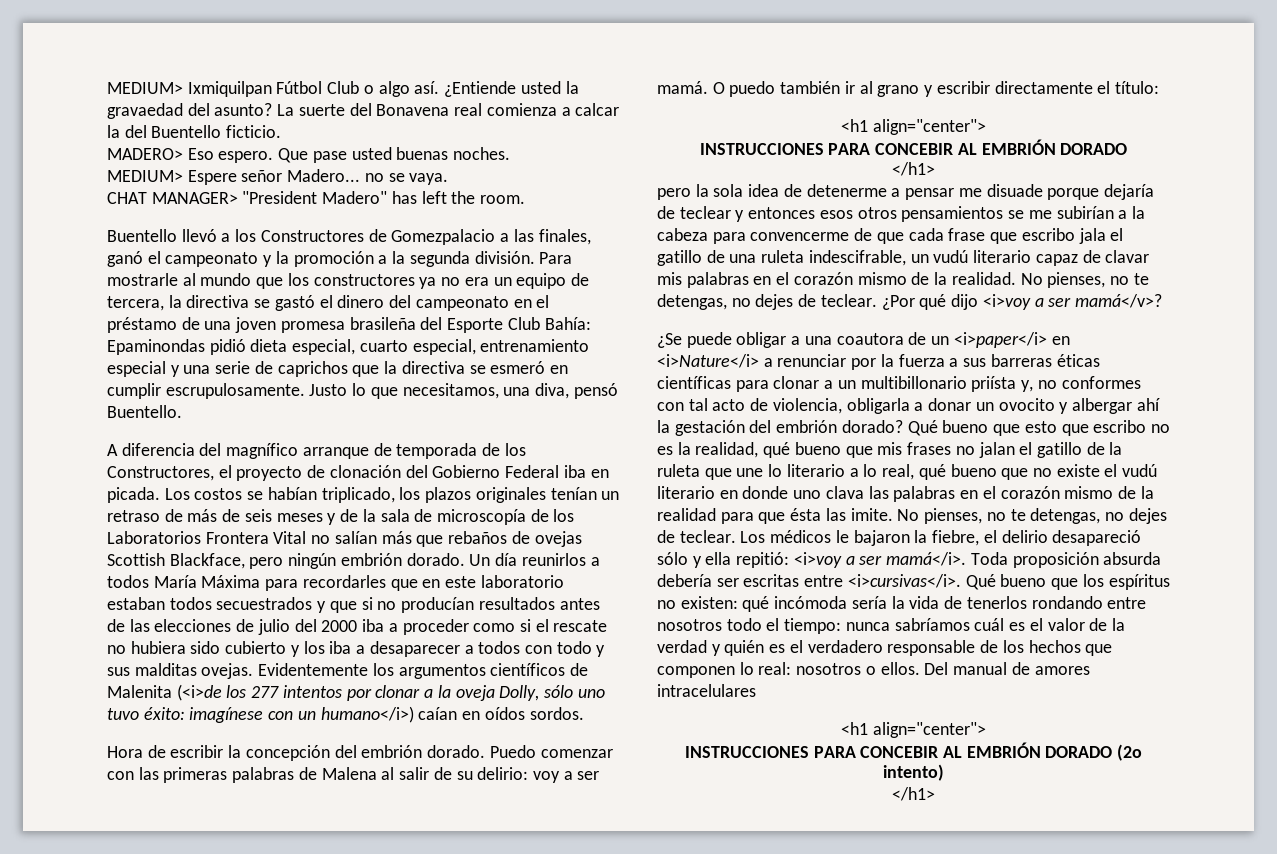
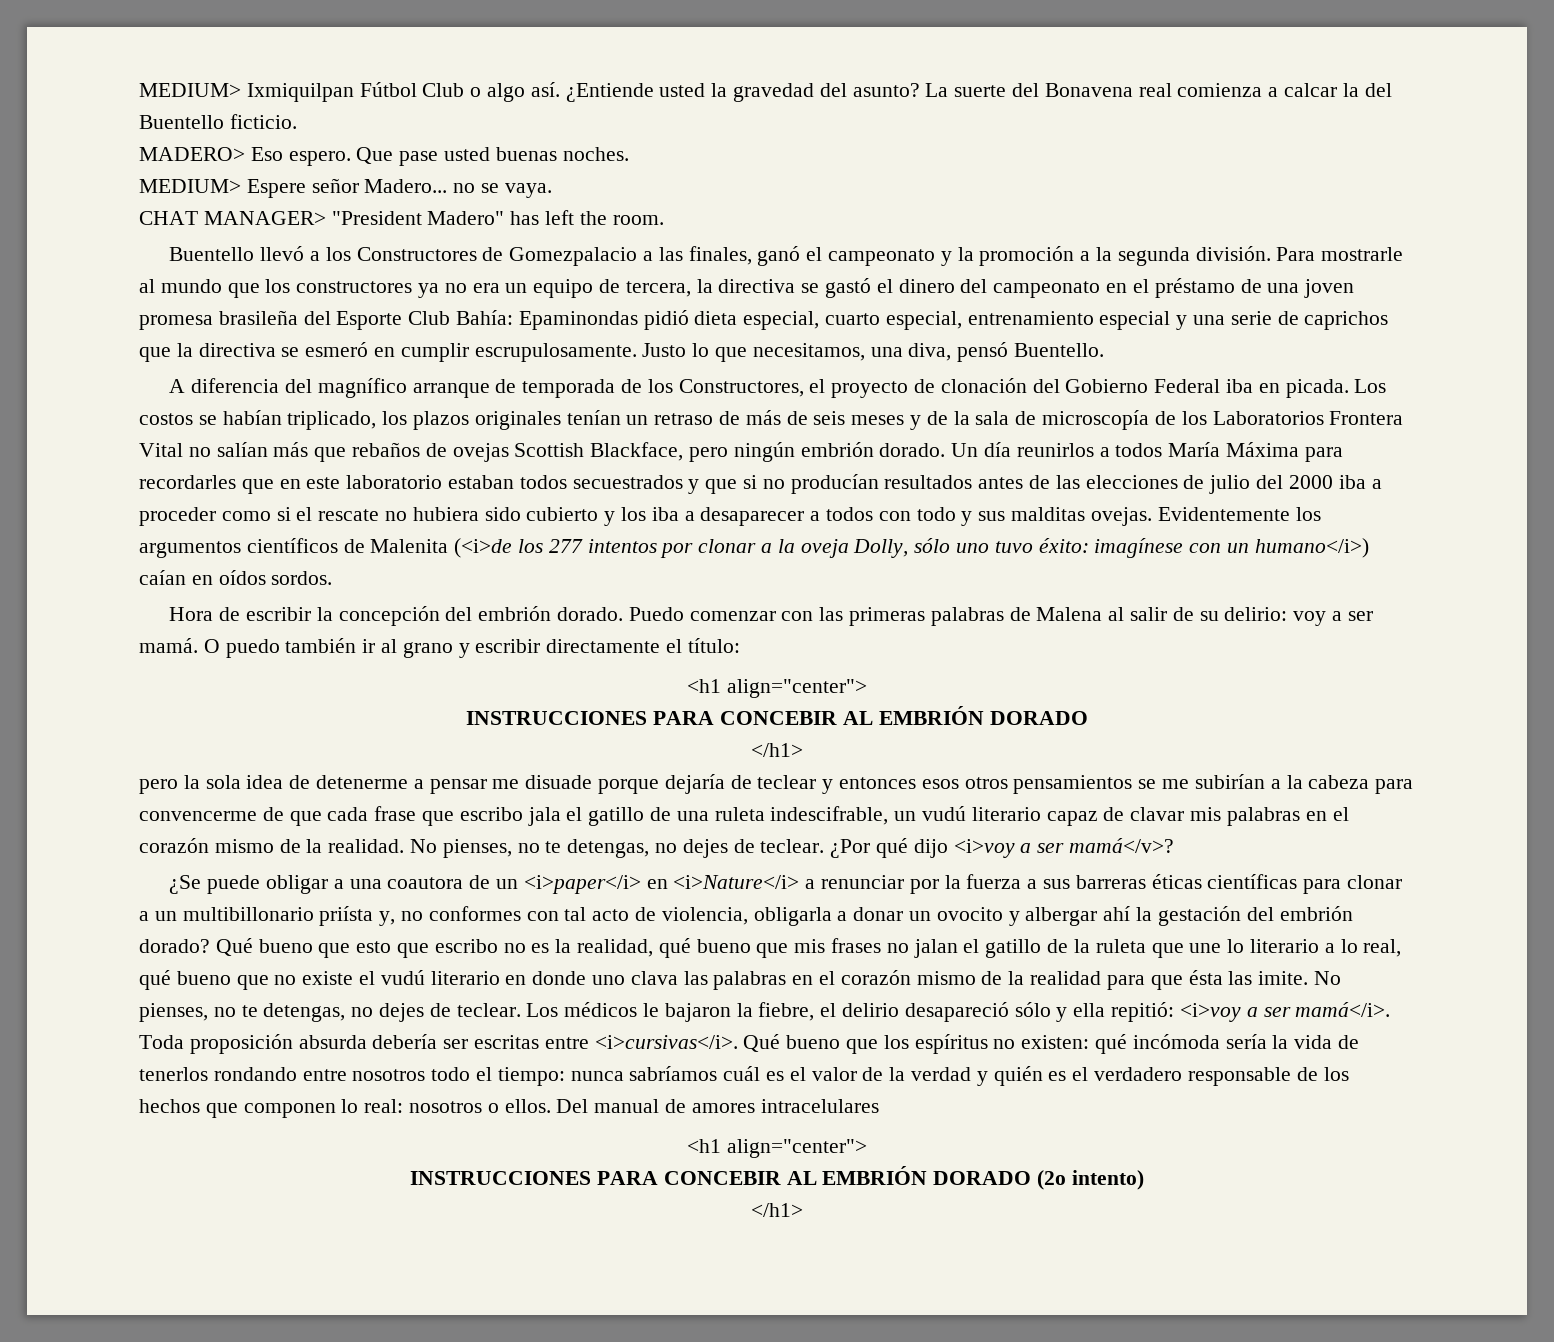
[107,103,183,119] gravaedad -> [733,83,815,102] gravedad

